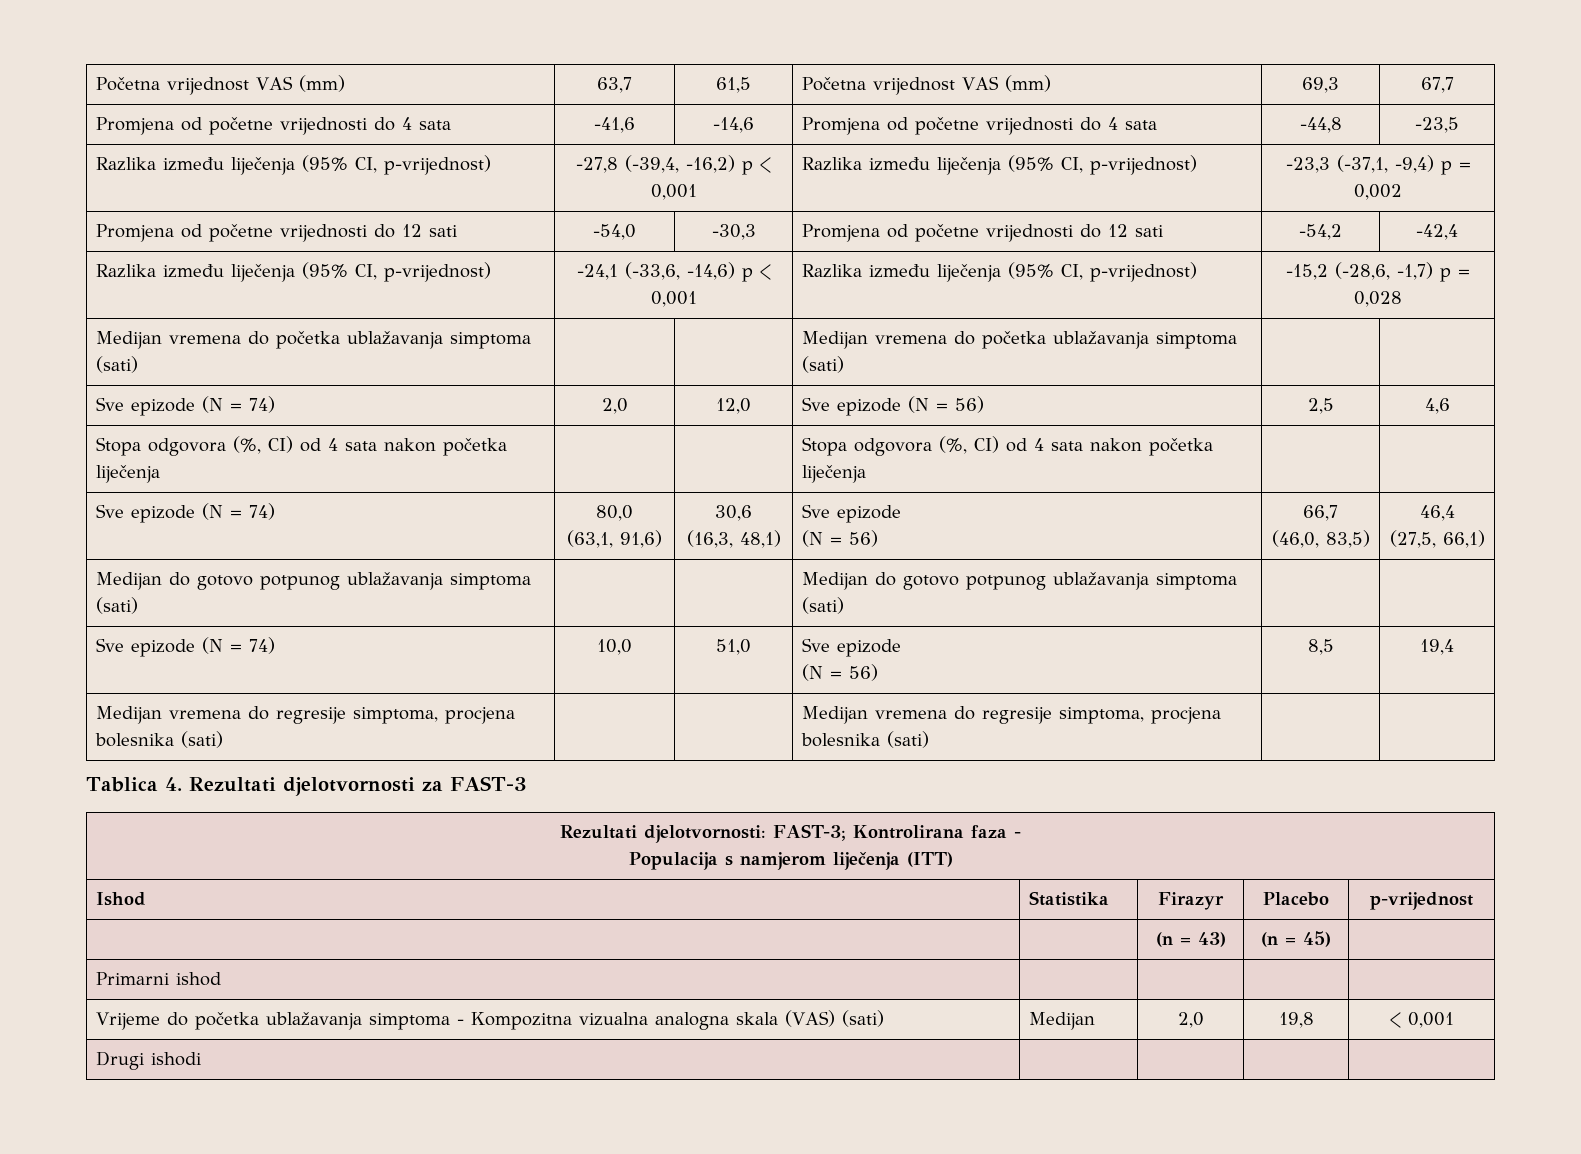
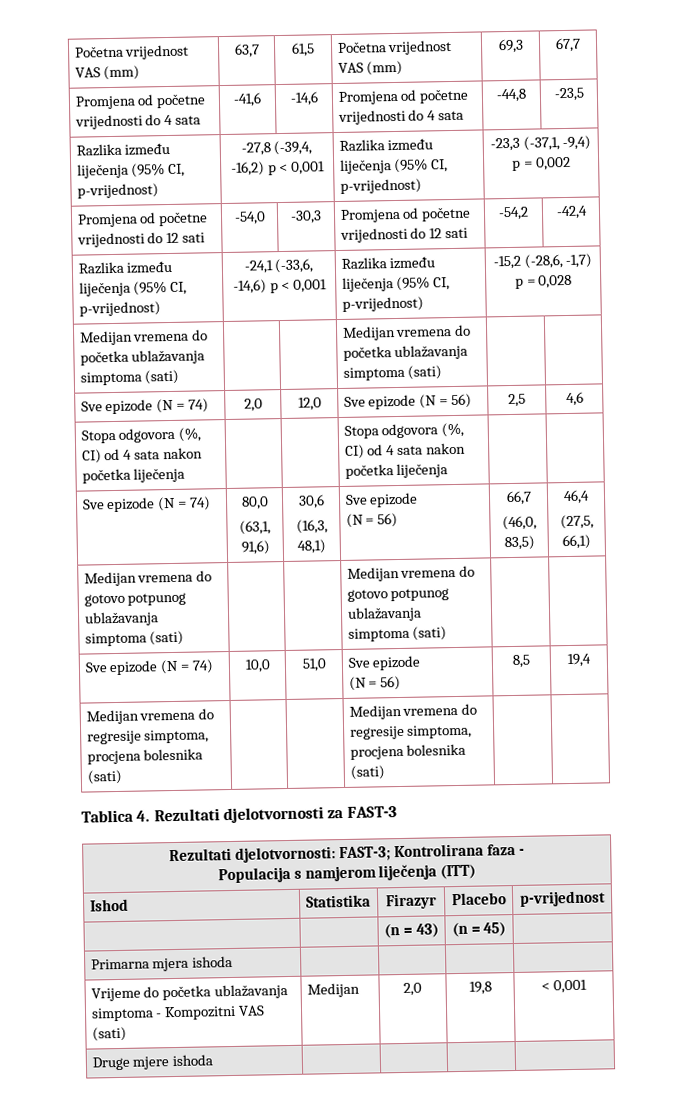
(163, 581) none -> [137,574,194,583] vremena
(869, 581) none -> [400,569,457,578] vremena
[96,972,222,986] Primarni ishod -> [90,955,234,972] Primarna mjera ishoda
[471,1010,836,1030] Kompozitna vizualna analogna skala (VAS) -> [164,1005,266,1021] Kompozitni VAS
[96,1051,202,1070] Drugi ishodi -> [91,1054,214,1071] Druge mjere ishoda

